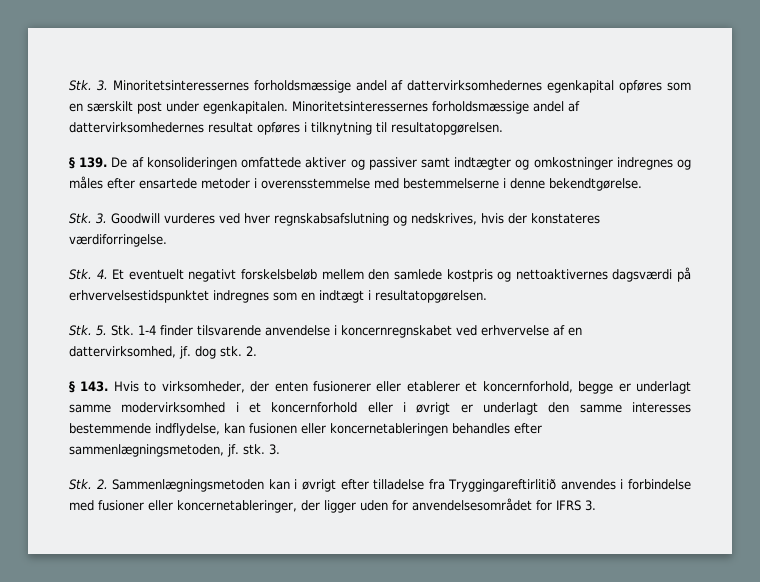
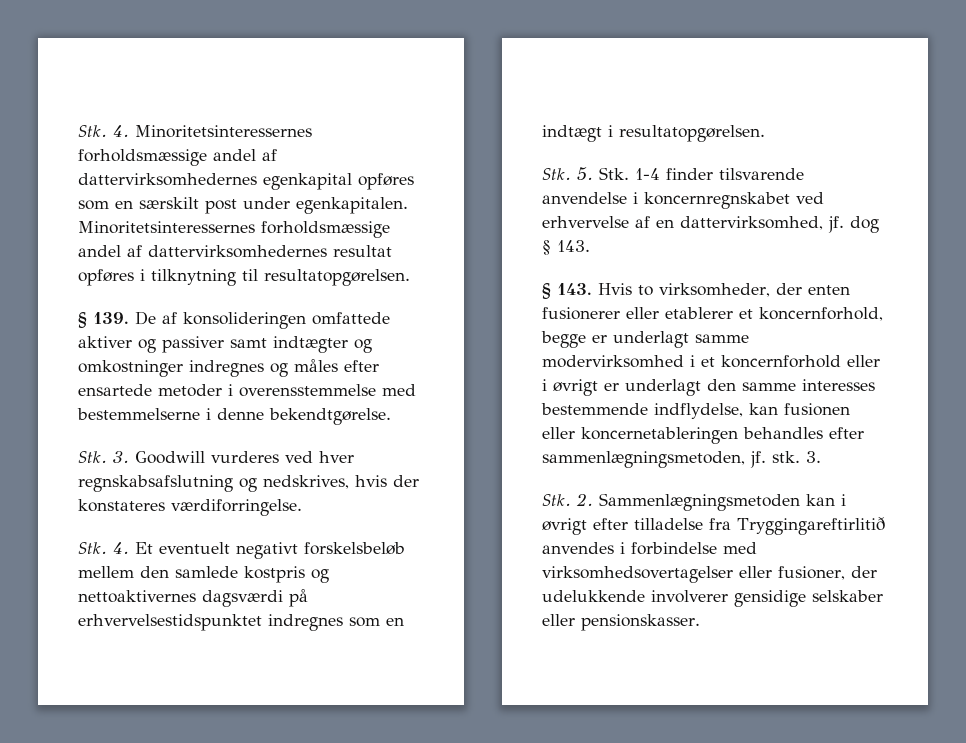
[69,80,108,91] Stk. 3. -> [78,125,129,137] Stk. 4.
[220,346,257,357] stk. 2. -> [542,240,590,255] § 143.
[98,498,596,513] fusioner eller koncernetableringer, der ligger uden for anvendelsesområdet for IFRS 3. -> [542,566,877,583] [542,590,883,607] [542,614,700,631] virksomhedsovertagelser eller fusioner, der udelukkende involverer gensidige selskaber eller pensionskasser.

